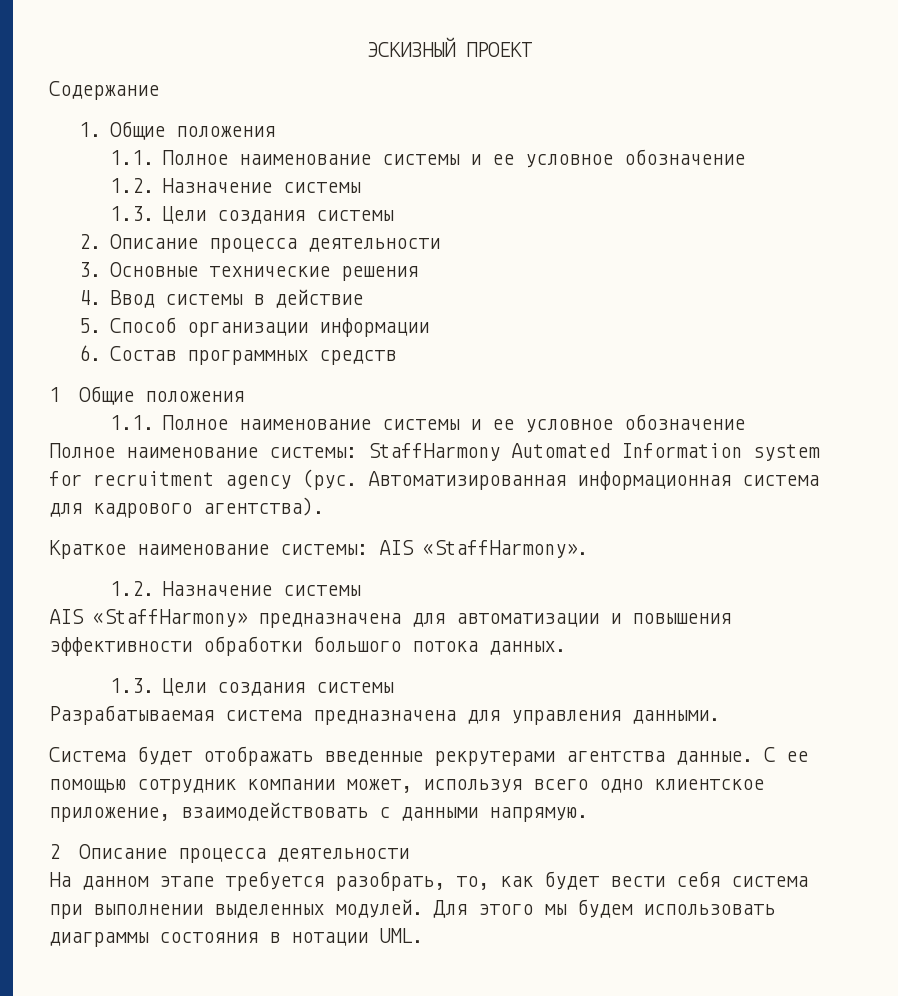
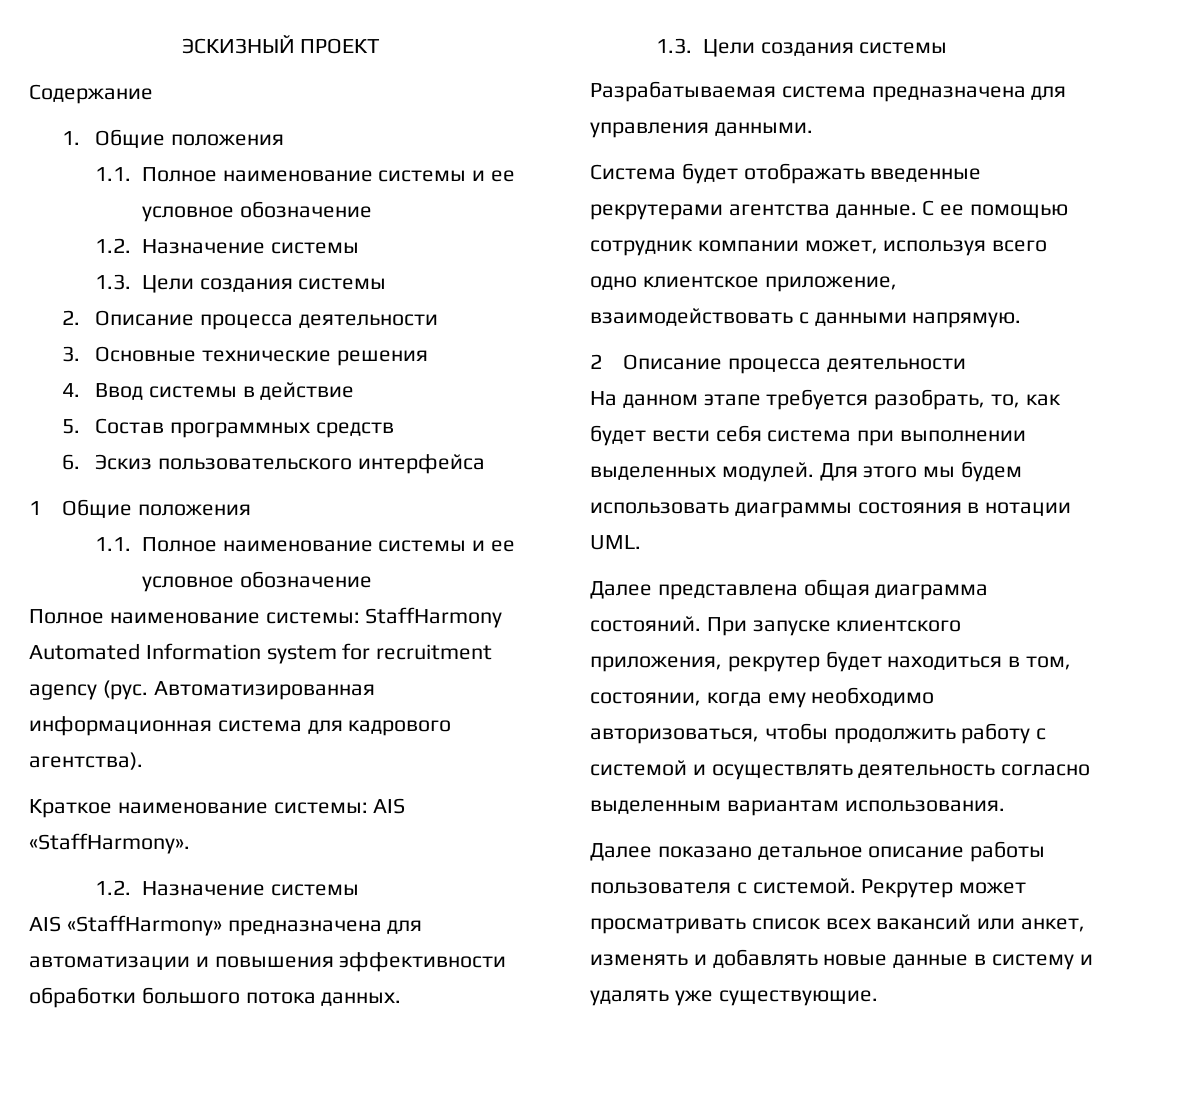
[109,317,429,337] [79,345,102,361] Способ организации информации // 6. -> (81, 426) none
(396, 357) none -> [62,454,485,474] // 6. Эскиз пользовательского интерфейса
(423, 935) none -> [590,579,989,600] [590,616,962,636] [590,651,1072,672] [590,687,935,708] [590,723,1047,744] [590,760,1091,780] [590,800,1005,816] [590,841,1046,862] [590,878,1027,898] [590,914,1086,934] [590,949,1093,970] [590,990,878,1006] // Далее представлена общая диаграмма состояний. При запуске клиентского приложения, рекрутер будет находиться в том, состоянии, когда ему необходимо авторизоваться, чтобы продолжить работу с системой и осуществлять деятельность согласно выделенным вариантам использования. // Далее показано детальное описание работы пользователя с системой. Рекрутер может просматривать список всех вакансий или анкет, изменять и добавлять новые данные в систему и удалять уже существующие.

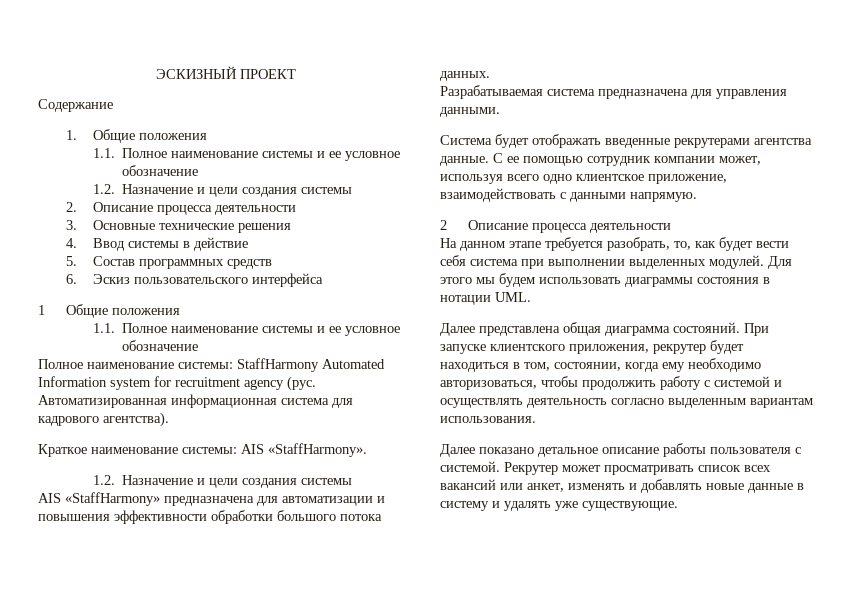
[270,242,359,254] [95,274,194,293] системы // 1.3. Цели -> [197,187,239,197] и цели
(265, 888) none -> [197,478,298,488] и цели создания
[656,38,948,57] // 1.3. Цели создания системы -> (490, 76) none

